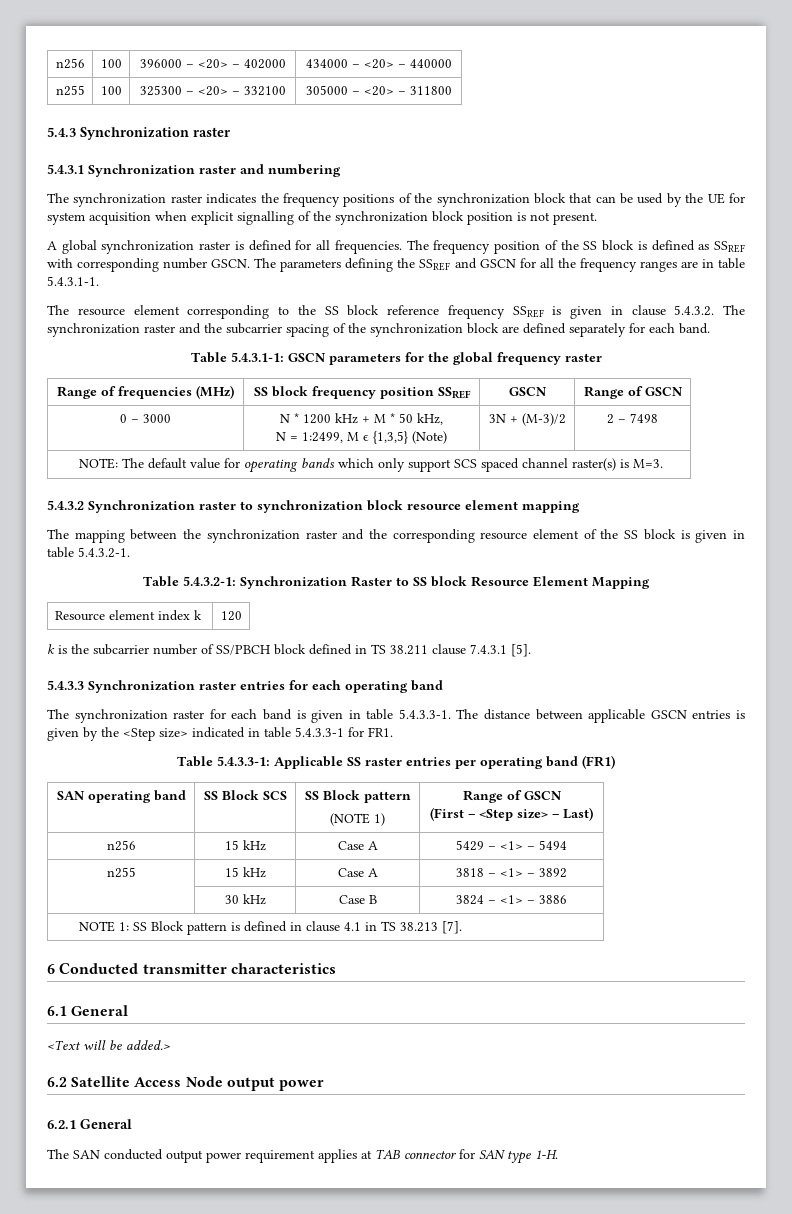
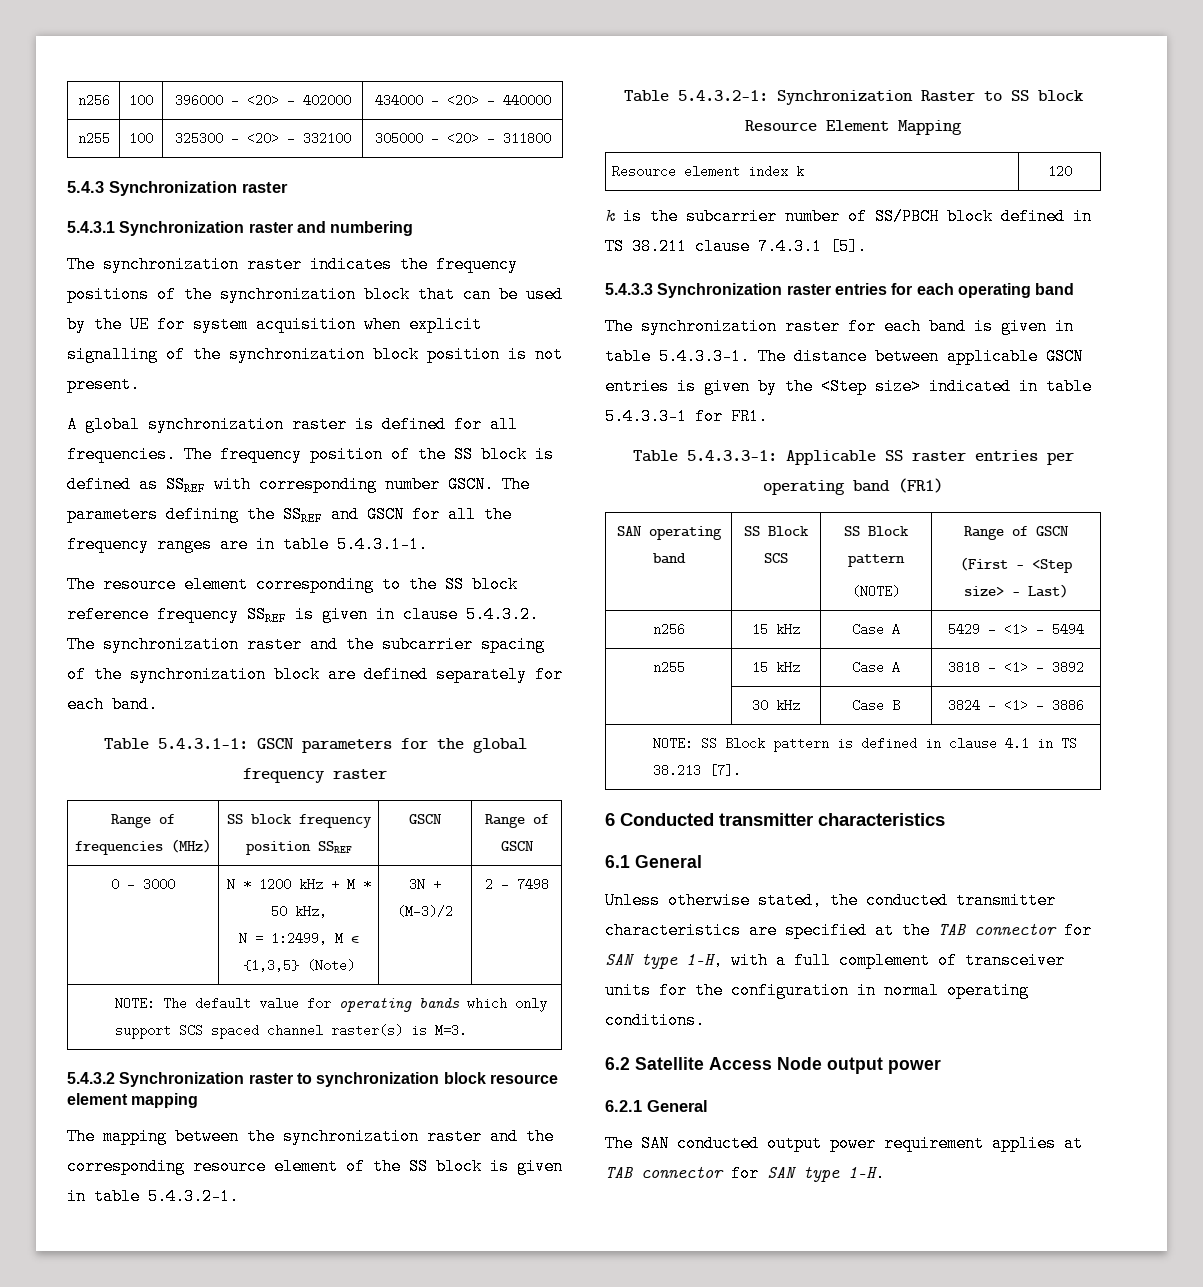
[330,813,385,826] (NOTE 1) -> [852,585,900,598] (NOTE)
[79,921,130,932] NOTE 1: -> [652,737,693,750] NOTE:
[47,1040,170,1050] <Text will be added.> -> [605,892,1056,909] [605,922,1092,939] [605,952,1065,969] [605,982,1029,999] [605,1012,705,1029] Unless otherwise stated, the conducted transmitter characteristics are specified at the TAB connector for SAN type 1-H, with a full complement of transceiver units for the configuration in normal operating conditions.

